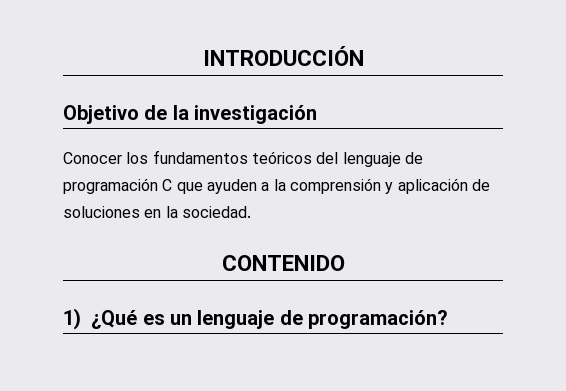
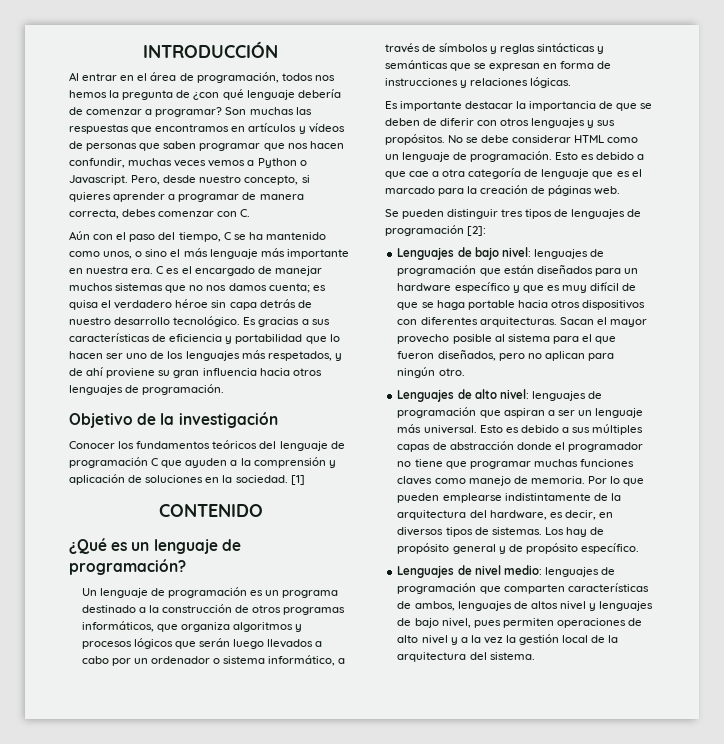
(364, 56) none -> [69,72,335,83] [69,89,341,100] [69,107,312,117] [69,123,345,134] [69,141,344,151] [69,158,307,168] [69,175,310,185] [69,192,304,202] [69,209,251,219] [69,231,326,242] [69,248,349,259] [69,266,322,276] [69,283,326,293] [69,299,312,310] [69,316,330,327] [69,333,340,344] [69,350,342,361] [69,367,322,378] [69,384,225,395] // Al entrar en el área de programación, todos nos hemos la pregunta de ¿con qué lenguaje debería de comenzar a programar? Son muchas las respuestas que encontramos en artículos y vídeos de personas que saben programar que nos hacen confundir, muchas veces vemos a Python o Javascript. Pero, desde nuestro concepto, si quieres aprender a programar de manera correcta, debes comenzar con C. // Aún con el paso del tiempo, C se ha mantenido como unos, o sino el más lenguaje más importante en nuestra era. C es el encargado de manejar muchos sistemas que no nos damos cuenta; es quisa el verdadero héroe sin capa detrás de nuestro desarrollo tecnológico. Es gracias a sus características de eficiencia y portabilidad que lo hacen ser uno de los lenguajes más respetados, y de ahí proviene su gran influencia hacia otros lenguajes de programación.
(251, 212) none -> [290,475,305,485] [1]
[63,308,81,330] 1) -> (263, 510) none
(449, 319) none -> [81,587,339,598] [81,604,346,615] [81,621,303,632] [81,638,323,649] [81,655,346,666] [384,43,605,54] [384,60,612,71] [384,77,572,88] [384,101,653,111] [384,118,616,128] [384,134,639,145] [384,151,645,162] [384,168,642,179] [384,185,621,196] [384,209,642,219] [384,225,486,236] [397,247,604,260] [397,265,638,276] [397,282,637,293] [397,300,646,310] [397,317,647,327] [397,334,617,344] [397,350,614,361] [397,367,465,378] [397,389,602,402] [397,407,644,418] [397,424,644,435] [397,441,643,452] [397,459,634,469] [397,476,645,486] [397,493,621,503] [397,510,613,520] [397,527,605,537] [397,543,639,554] [397,565,615,578] [397,583,649,594] [397,601,654,611] [397,618,643,628] [397,634,619,645] [397,652,535,662] // Un lenguaje de programación es un programa destinado a la construcción de otros programas informáticos, que organiza algoritmos y procesos lógicos que serán luego llevados a cabo por un ordenador o sistema informático, a través de símbolos y reglas sintácticas y semánticas que se expresan en forma de instrucciones y relaciones lógicas. // Es importante destacar la importancia de que se deben de diferir con otros lenguajes y sus propósitos. No se debe considerar HTML como un lenguaje de programación. Esto es debido a que cae a otra categoría de lenguaje que es el marcado para la creación de páginas web. // Se pueden distinguir tres tipos de lenguajes de programación [2]: // Lenguajes de bajo nivel: lenguajes de programación que están diseñados para un hardware específico y que es muy difícil de que se haga portable hacia otros dispositivos con diferentes arquitecturas. Sacan el mayor provecho posible al sistema para el que fueron diseñados, pero no aplican para ningún otro. // Lenguajes de alto nivel: lenguajes de programación que aspiran a ser un lenguaje más universal. Esto es debido a sus múltiples capas de abstracción donde el programador no tiene que programar muchas funciones claves como manejo de memoria. Por lo que pueden emplearse indistintamente de la arquitectura del hardware, es decir, en diversos tipos de sistemas. Los hay de propósito general y de propósito específico. // Lenguajes de nivel medio: lenguajes de programación que comparten características de ambos, lenguajes de altos nivel y lenguajes de bajo nivel, pues permiten operaciones de alto nivel y a la vez la gestión local de la arquitectura del sistema.

